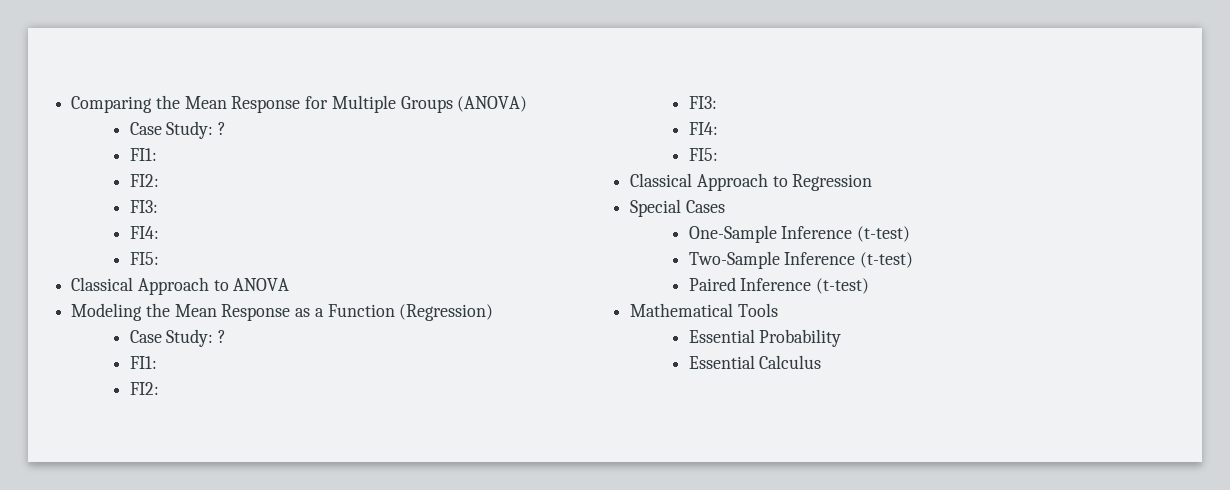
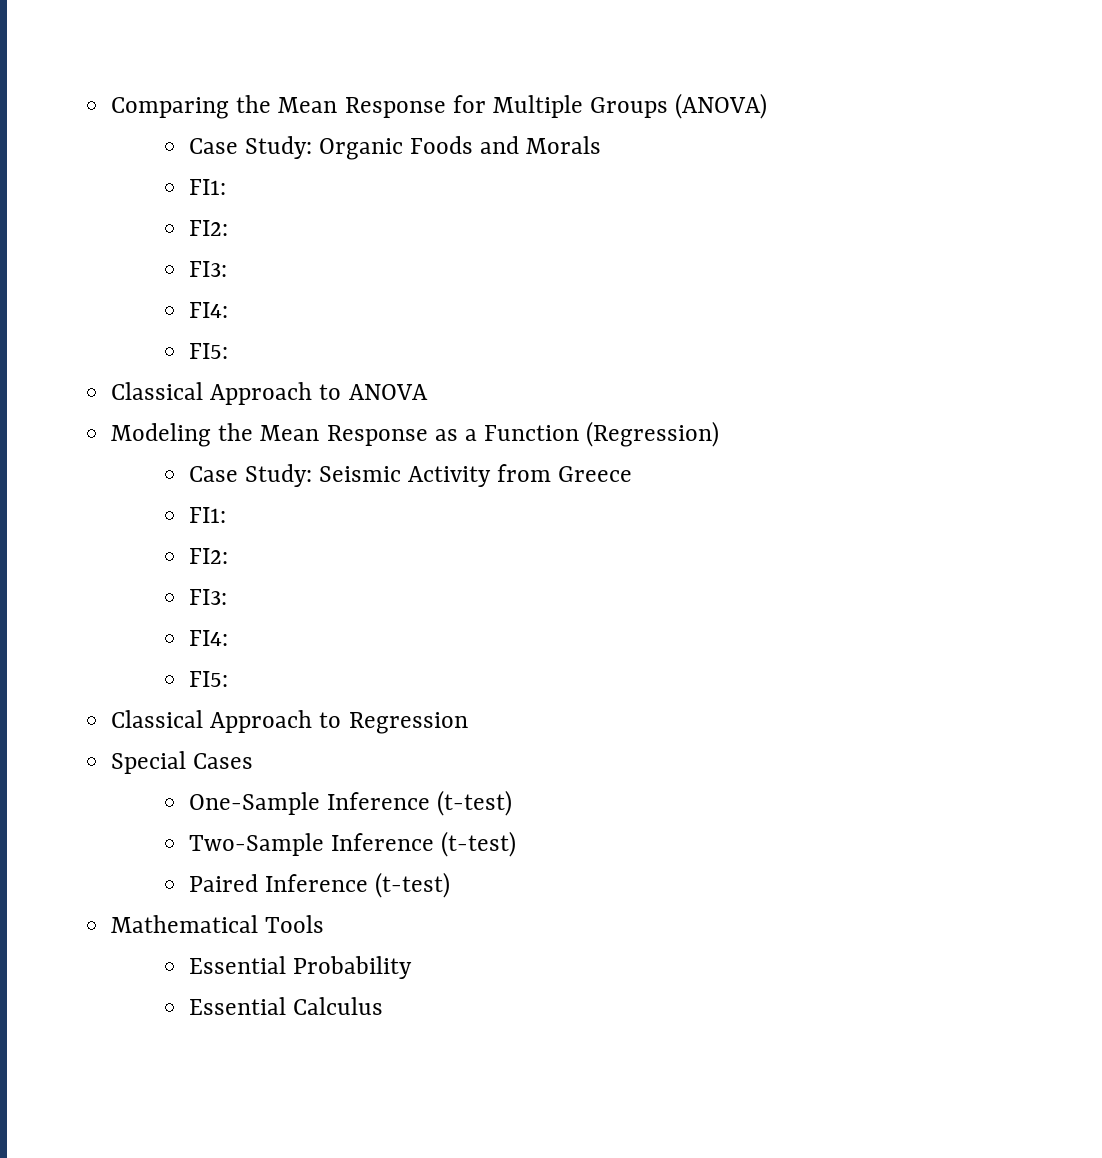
[218,122,227,135] ? -> [318,136,602,160] Organic Foods and Morals
[218,330,227,343] ? -> [318,464,633,487] Seismic Activity from Greece

